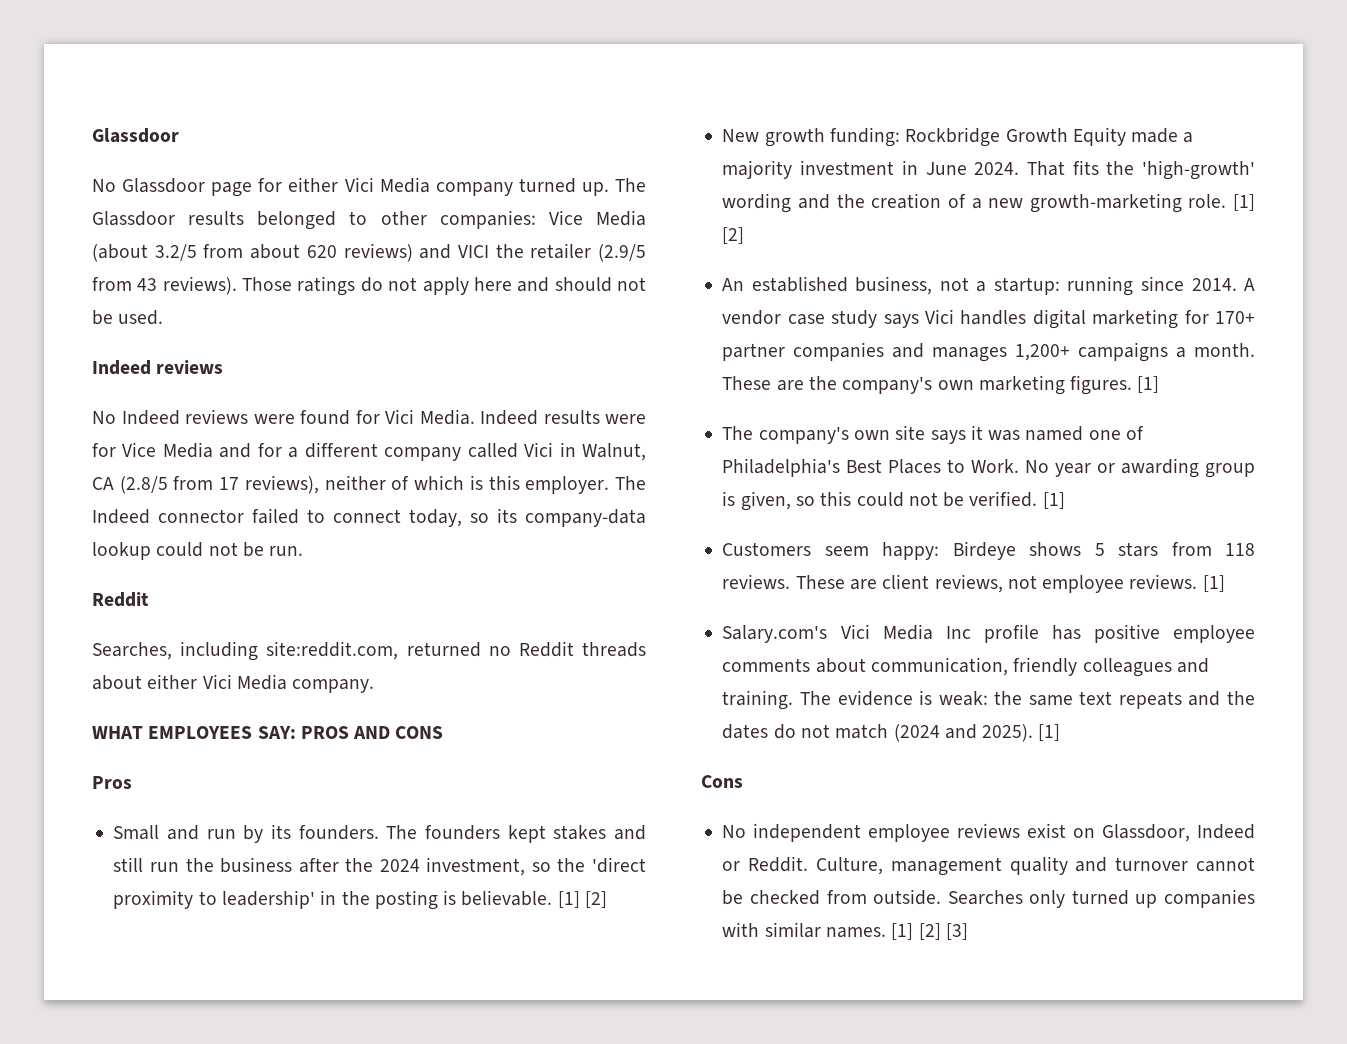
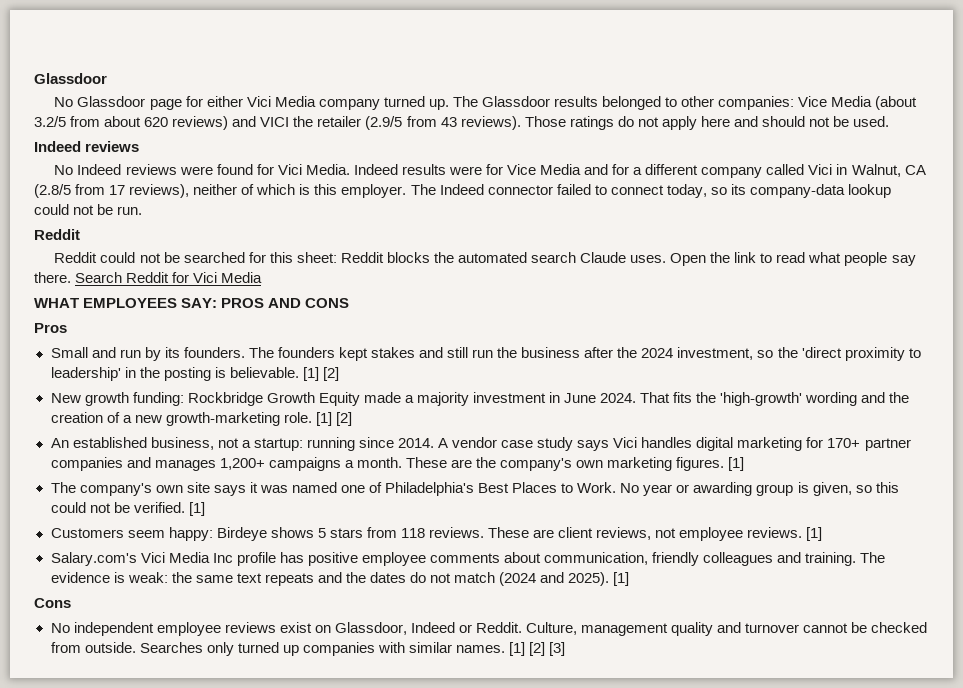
[92,641,646,661] [92,674,375,693] Searches, including site:reddit.com, returned no Reddit threads about either Vici Media company. -> [54,252,916,266] [34,272,263,283] Reddit could not be searched for this sheet: Reddit blocks the automated search Claude uses. Open the link to read what people say there. Search Reddit for Vici Media

